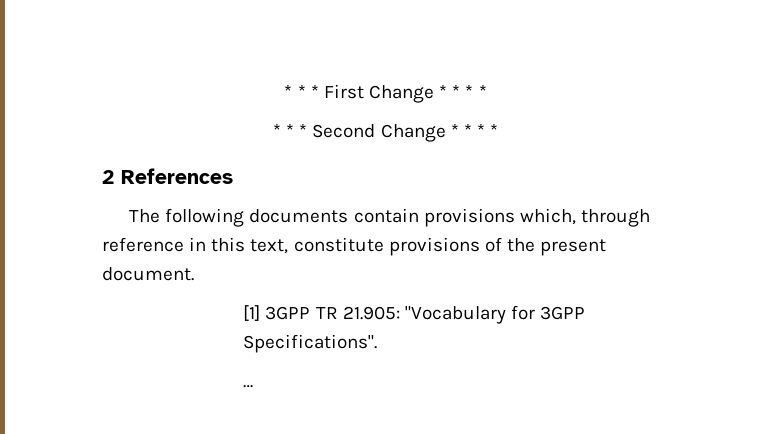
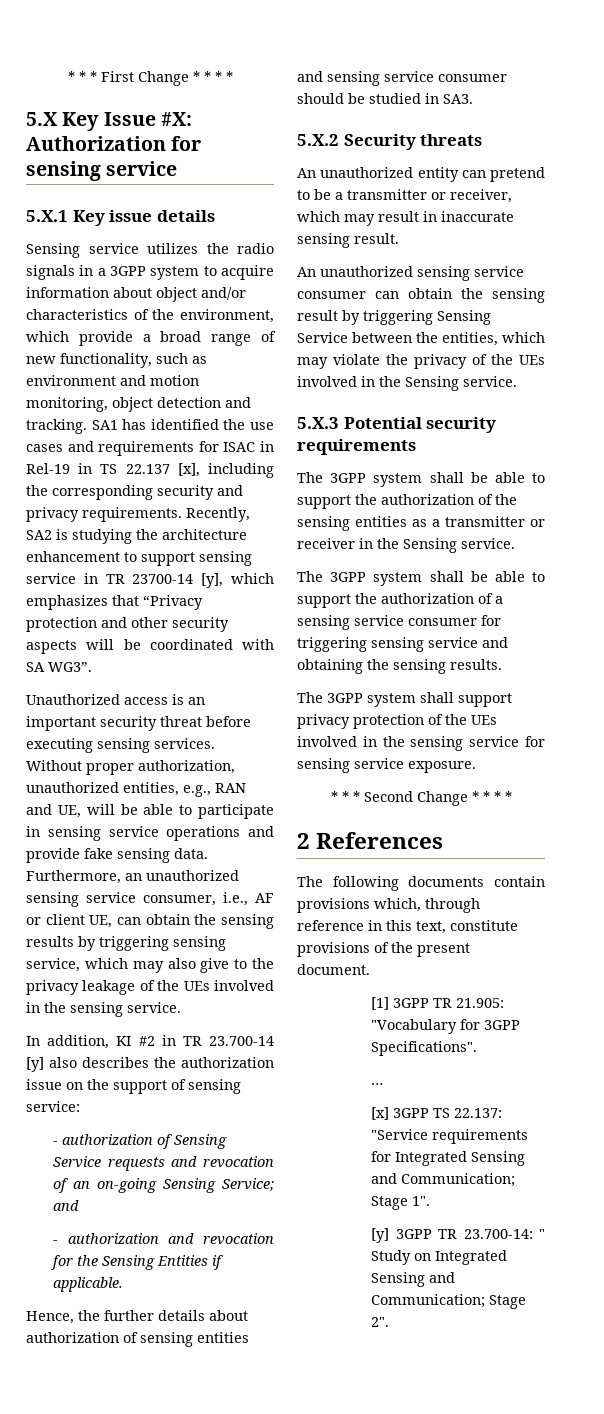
(487, 91) none -> [26,112,192,131] [26,136,202,151] [26,161,178,181] [26,210,215,226] [26,243,274,258] [26,265,274,280] [26,287,246,302] [26,309,274,323] [26,331,276,346] [26,353,207,368] [26,375,199,386] [26,397,251,412] [26,419,274,434] [26,441,274,456] [26,463,274,478] [26,485,243,500] [26,507,250,522] [26,529,247,544] [26,551,252,566] [26,573,274,588] [26,595,203,610] [26,617,229,632] [26,639,274,654] [26,662,92,672] [26,694,205,705] [26,716,251,731] [26,738,215,753] [26,760,235,775] [26,782,246,797] [26,804,274,819] [26,826,274,841] [26,848,208,863] [26,870,239,884] [26,892,274,907] [26,914,274,929] [26,936,226,951] [26,958,275,973] [26,980,274,995] [26,1002,181,1017] [26,1035,274,1049] [26,1057,274,1072] [26,1079,241,1094] [26,1101,80,1112] [53,1134,228,1149] [53,1156,274,1171] [53,1178,274,1193] [53,1200,80,1211] [53,1233,274,1245] [50,1255,225,1270] [53,1277,124,1292] [26,1310,248,1324] [26,1332,249,1347] [297,71,507,86] [297,93,473,104] [297,134,483,150] [297,167,545,182] [297,189,512,203] [297,211,514,226] [297,233,399,248] [297,266,524,281] [297,288,545,303] [297,310,491,325] [297,332,545,346] [297,354,545,369] [297,376,517,391] [297,417,497,433] [297,439,416,455] [297,472,545,487] [297,494,517,509] [297,516,545,531] [297,538,515,553] [297,571,545,586] [297,593,503,608] [297,615,501,630] [297,637,508,652] [297,659,502,674] [297,692,512,707] [297,714,497,729] [297,736,545,751] [297,758,476,773] // 5.X Key Issue #X: Authorization for sensing service // 5.X.1 Key issue details // Sensing service utilizes the radio signals in a 3GPP system to acquire information about object and/or characteristics of the environment, which provide a broad range of new functionality, such as environment and motion monitoring, object detection and tracking. SA1 has identified the use cases and requirements for ISAC in Rel-19 in TS 22.137 [x], including the corresponding security and privacy requirements. Recently, SA2 is studying the architecture enhancement to support sensing service in TR 23700-14 [y], which emphasizes that “Privacy protection and other security aspects will be coordinated with SA WG3”. // Unauthorized access is an important security threat before executing sensing services. Without proper authorization, unauthorized entities, e.g., RAN and UE, will be able to participate in sensing service operations and provide fake sensing data. Furthermore, an unauthorized sensing service consumer, i.e., AF or client UE, can obtain the sensing results by triggering sensing service, which may also give to the privacy leakage of the UEs involved in the sensing service. // In addition, KI #2 in TR 23.700-14 [y] also describes the authorization issue on the support of sensing service: // - authorization of Sensing Service requests and revocation of an on-going Sensing Service; and // - authorization and revocation for the Sensing Entities if applicable. // Hence, the further details about authorization of sensing entities and sensing service consumer should be studied in SA3. // 5.X.2 Security threats // An unauthorized entity can pretend to be a transmitter or receiver, which may result in inaccurate sensing result. // An unauthorized sensing service consumer can obtain the sensing result by triggering Sensing Service between the entities, which may violate the privacy of the UEs involved in the Sensing service. // 5.X.3 Potential security requirements // The 3GPP system shall be able to support the authorization of the sensing entities as a transmitter or receiver in the Sensing service. // The 3GPP system shall be able to support the authorization of a sensing service consumer for triggering sensing service and obtaining the sensing results. // The 3GPP system shall support privacy protection of the UEs involved in the sensing service for sensing service exposure.
(254, 386) none -> [371,1107,503,1120] [371,1129,529,1144] [371,1151,526,1166] [371,1173,516,1187] [371,1196,431,1210] [371,1228,545,1243] [371,1250,508,1265] [371,1272,456,1287] [371,1294,527,1309] [371,1317,390,1327] // [x] 3GPP TS 22.137: "Service requirements for Integrated Sensing and Communication; Stage 1". // [y] 3GPP TR 23.700-14: " Study on Integrated Sensing and Communication; Stage 2".

